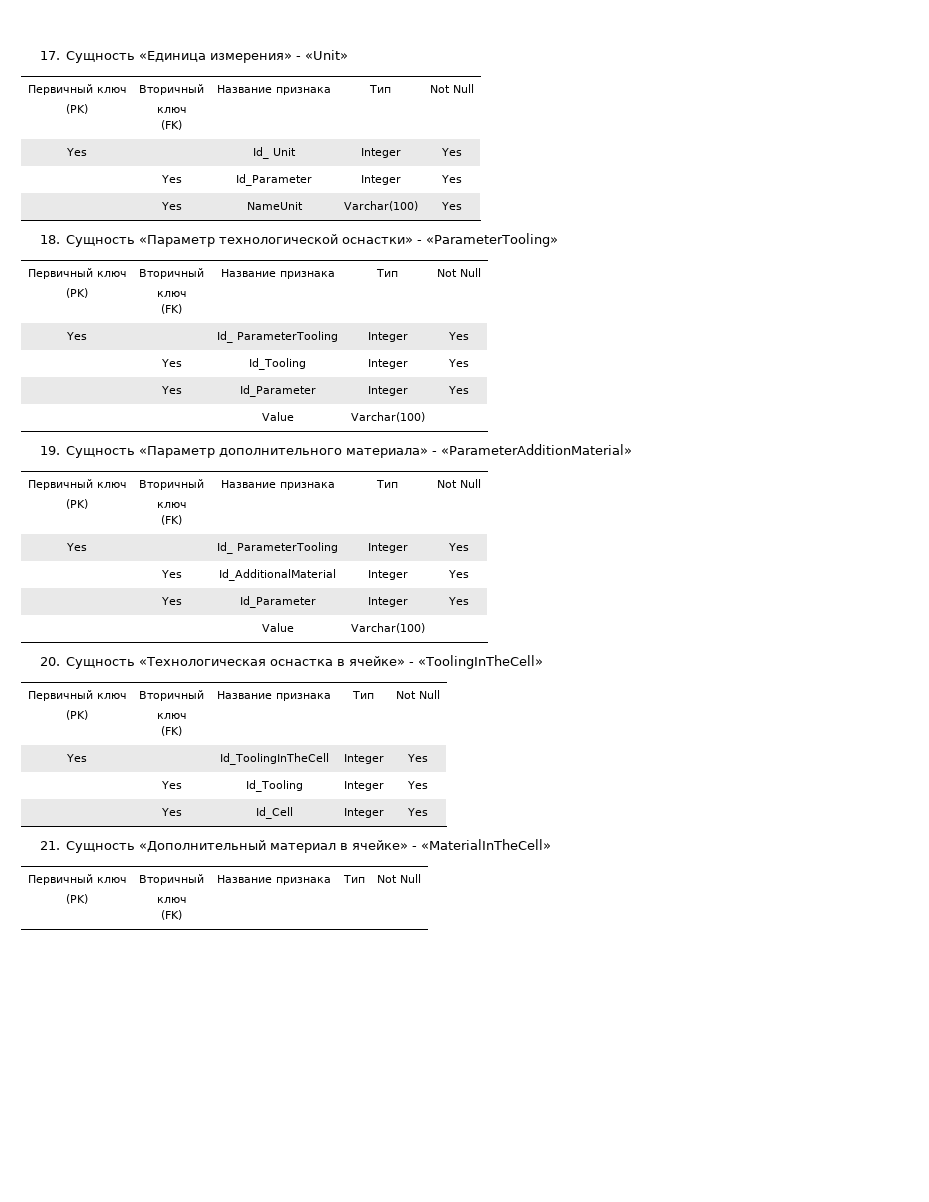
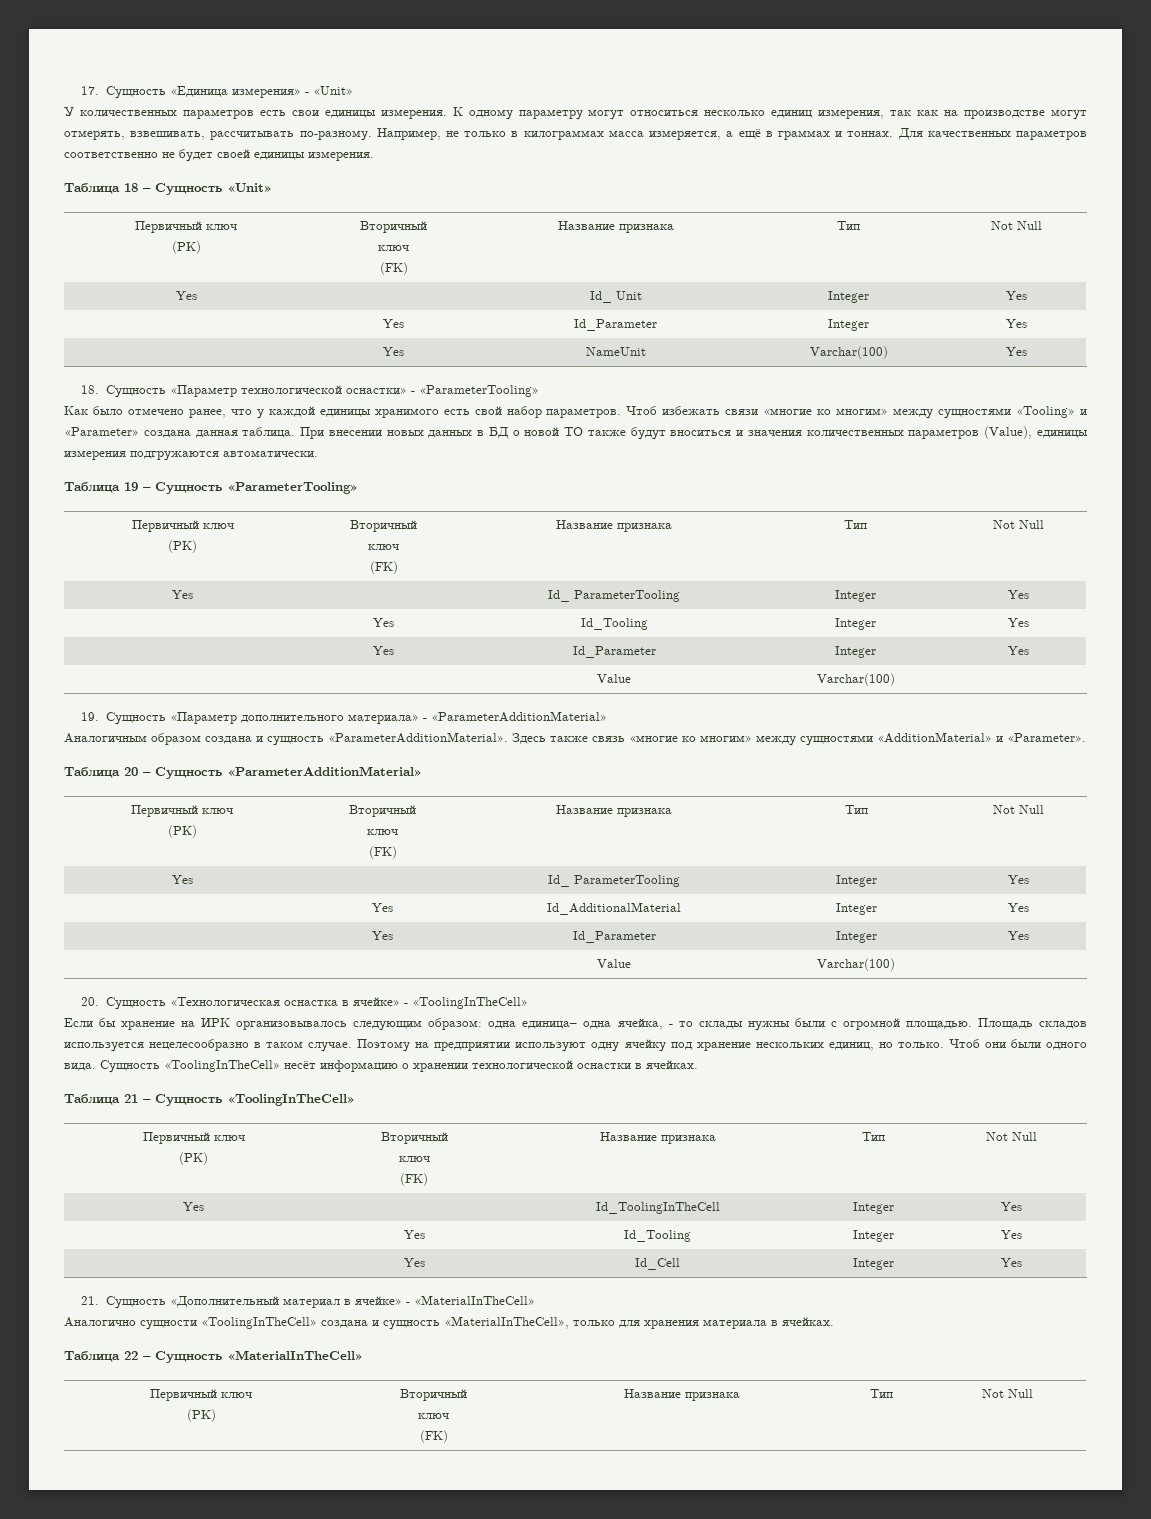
(349, 55) none -> [64,107,1087,120] [64,128,1087,141] [64,149,374,162] [64,183,272,195] // У количественных параметров есть свои единицы измерения. К одному параметру могут относиться несколько единиц измерения, так как на производстве могут отмерять, взвешивать, рассчитывать по-разному. Например, не только в килограммах масса измеряется, а ещё в граммах и тоннах. Для качественных параметров соответственно не будет своей единицы измерения. // Таблица 18 – Сущность «Unit»
(559, 240) none -> [64,406,1088,419] [64,426,1089,440] [64,450,318,461] [64,482,358,494] // Как было отмечено ранее, что у каждой единицы хранимого есть свой набор параметров. Чтоб избежать связи «многие ко многим» между сущностями «Tooling» и «Parameter» создана данная таблица. При внесении новых данных в БД о новой ТО также будут вноситься и значения количественных параметров (Value), единицы измерения подгружаются автоматически. // Таблица 19 – Сущность «ParameterTooling»
(633, 449) none -> [64,732,1086,746] [64,766,422,779] // Аналогичным образом создана и сущность «ParameterAdditionMaterial». Здесь также связь «многие ко многим» между сущностями «AdditionMaterial» и «Parameter». // Таблица 20 – Сущность «ParameterAdditionMaterial»
(544, 662) none -> [64,1018,1087,1031] [64,1039,1087,1052] [64,1060,698,1073] [64,1094,355,1106] // Если бы хранение на ИРК организовывалось следующим образом: одна единица– одна ячейка, - то склады нужны были с огромной площадью. Площадь складов используется нецелесообразно в таком случае. Поэтому на предприятии используют одну ячейку под хранение нескольких единиц, но только. Чтоб они были одного вида. Сущность «ToolingInTheCell» несёт информацию о хранении технологической оснастки в ячейках. // Таблица 21 – Сущность «ToolingInTheCell»
(552, 844) none -> [64,1316,834,1330] [64,1350,363,1363] // Аналогично сущности «ToolingInTheCell» создана и сущность «MaterialInTheCell», только для хранения материала в ячейках. // Таблица 22 – Сущность «MaterialInTheCell»

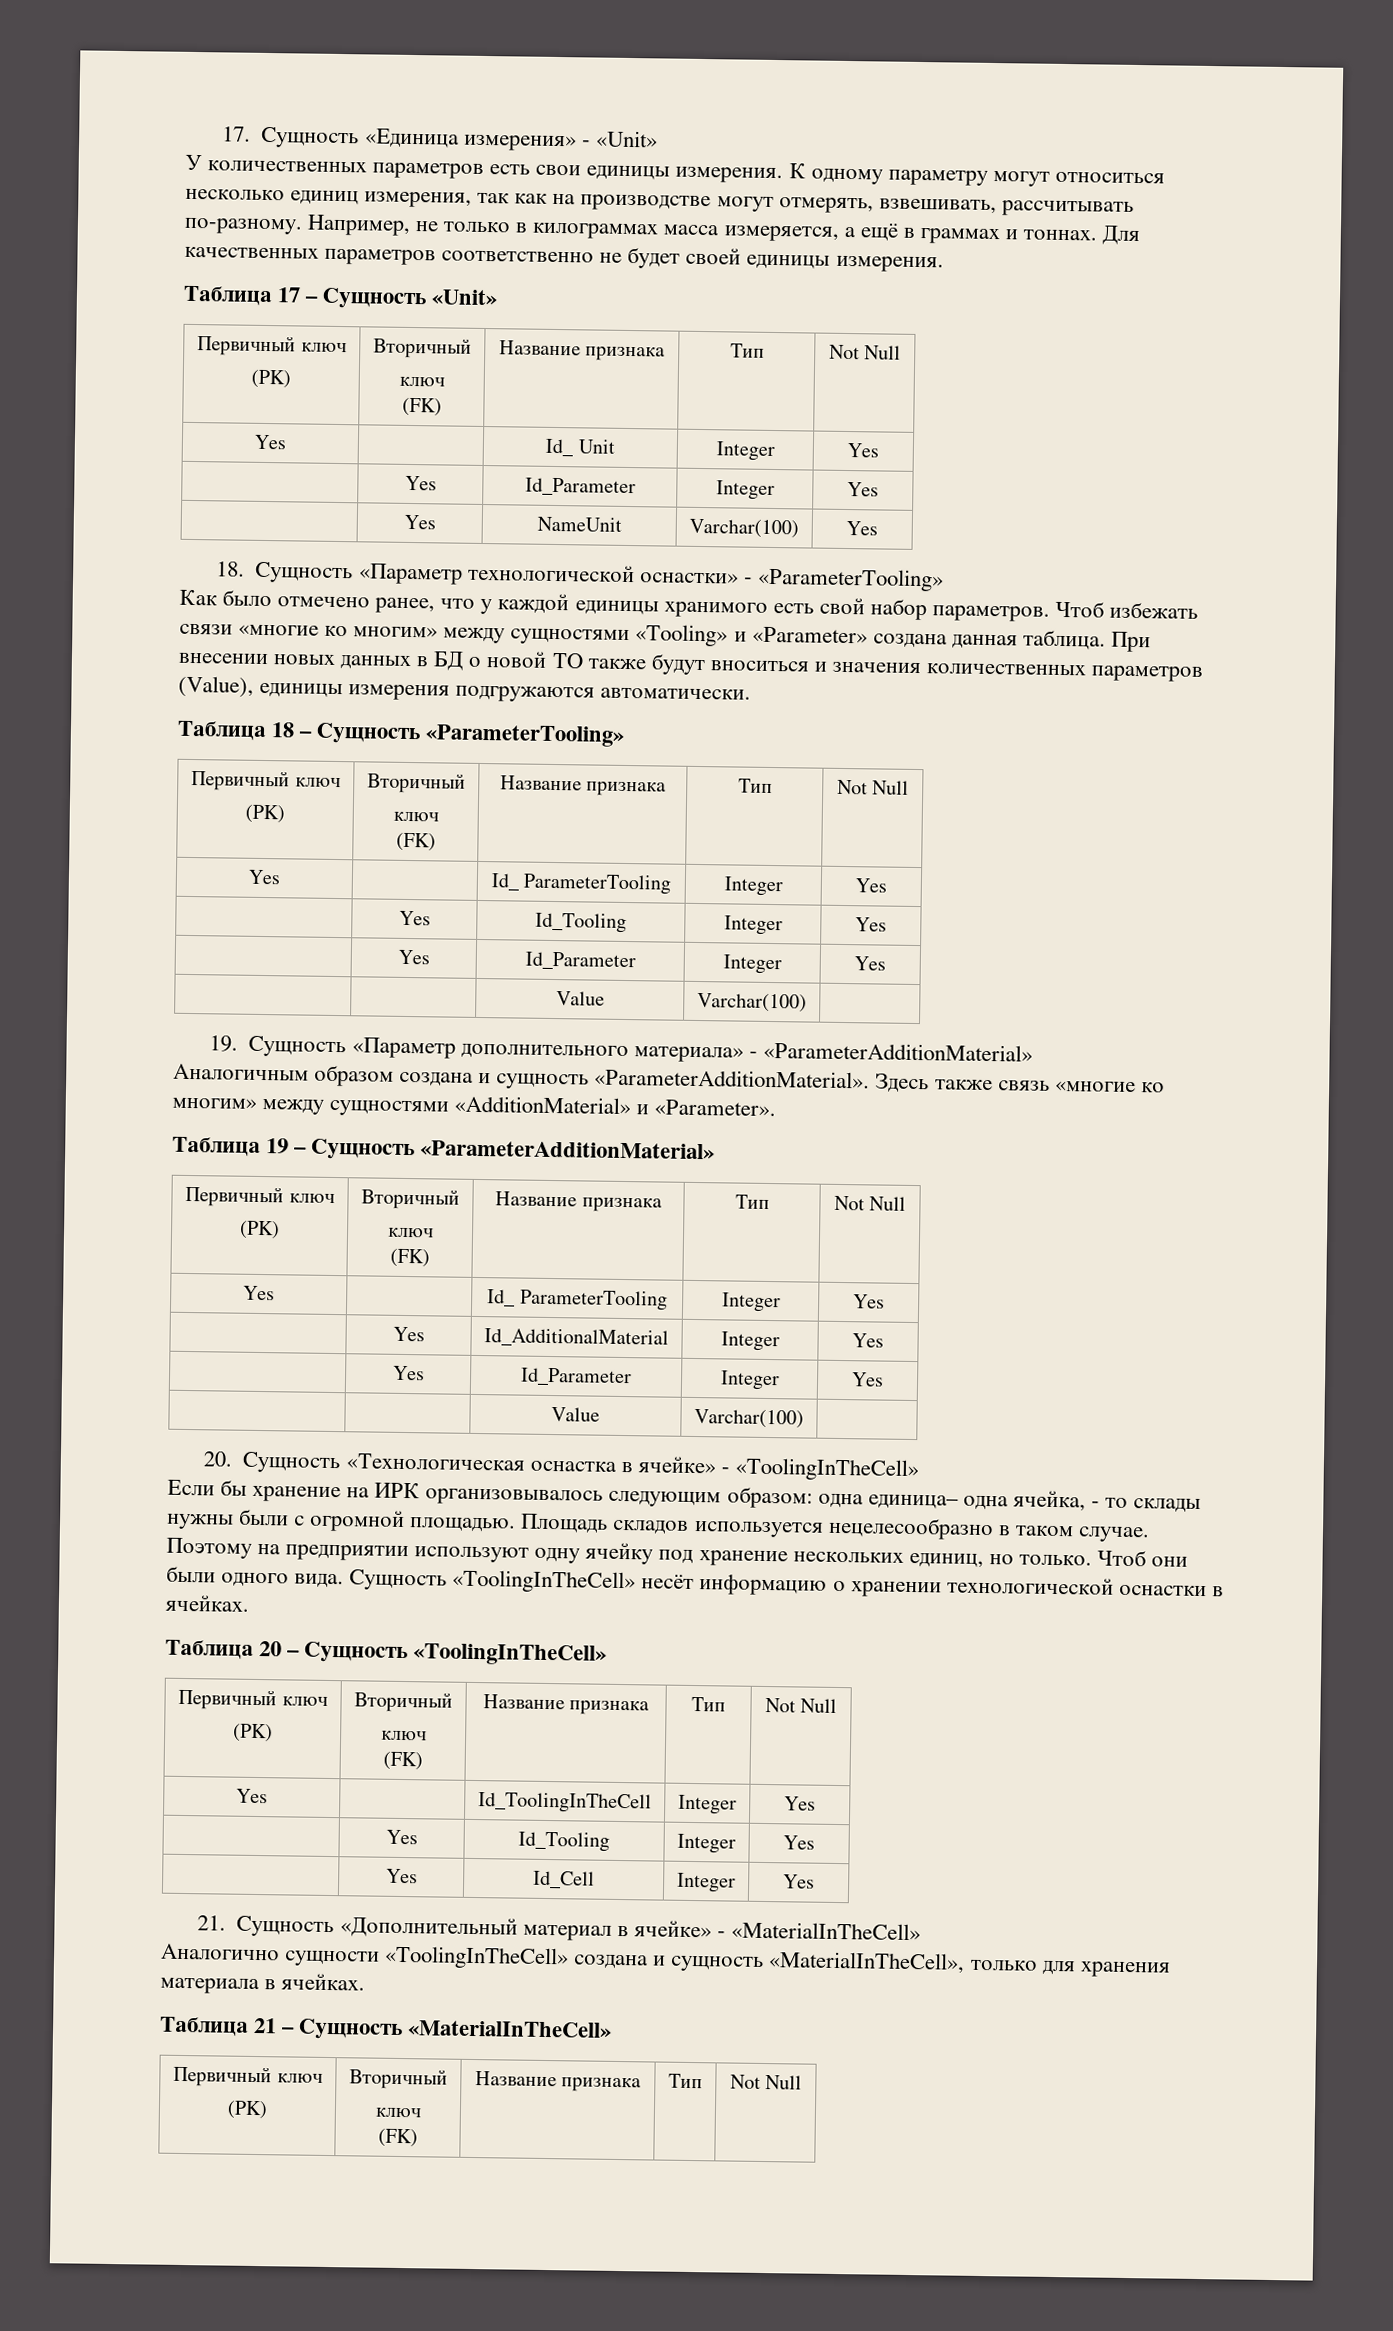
[124,183,138,192] 18 -> [277,287,302,303] 17
[124,482,138,491] 19 -> [271,722,296,738] 18
[124,767,138,776] 20 -> [266,1138,290,1154] 19
[124,1094,138,1103] 21 -> [259,1641,283,1657] 20
[124,1351,138,1360] 22 -> [253,2017,278,2034] 21

